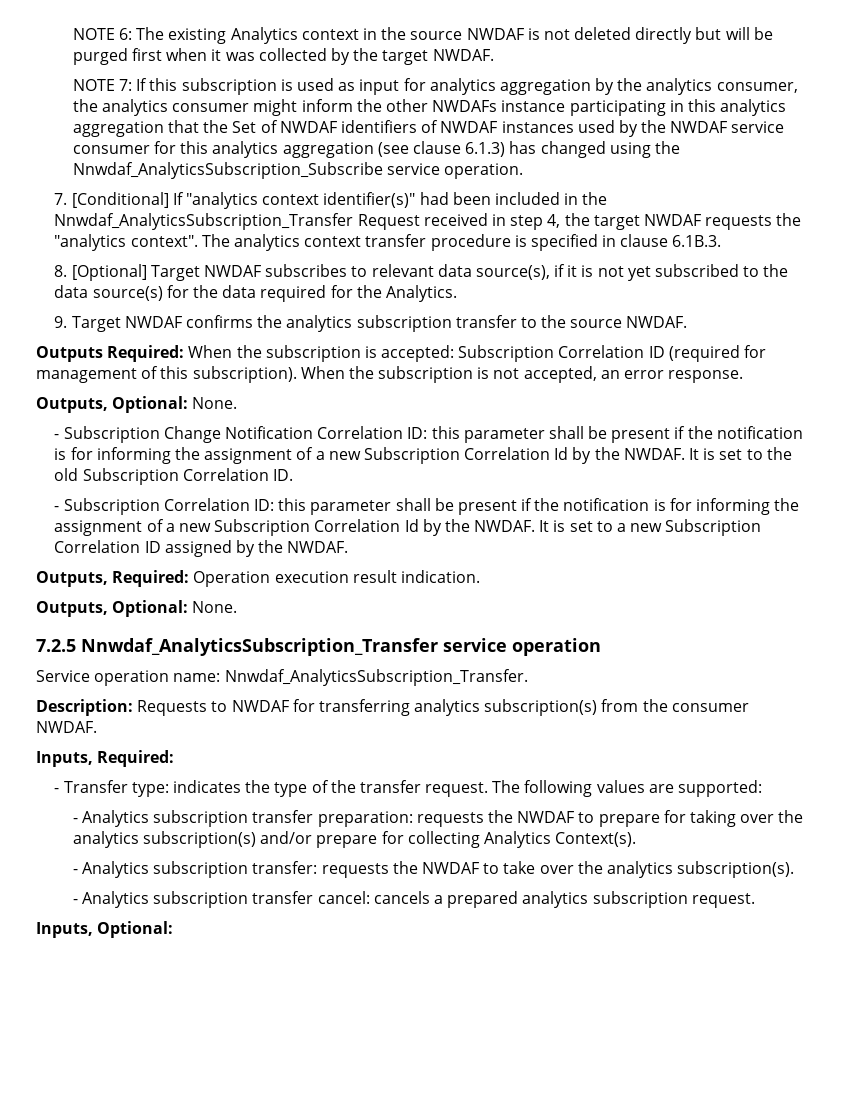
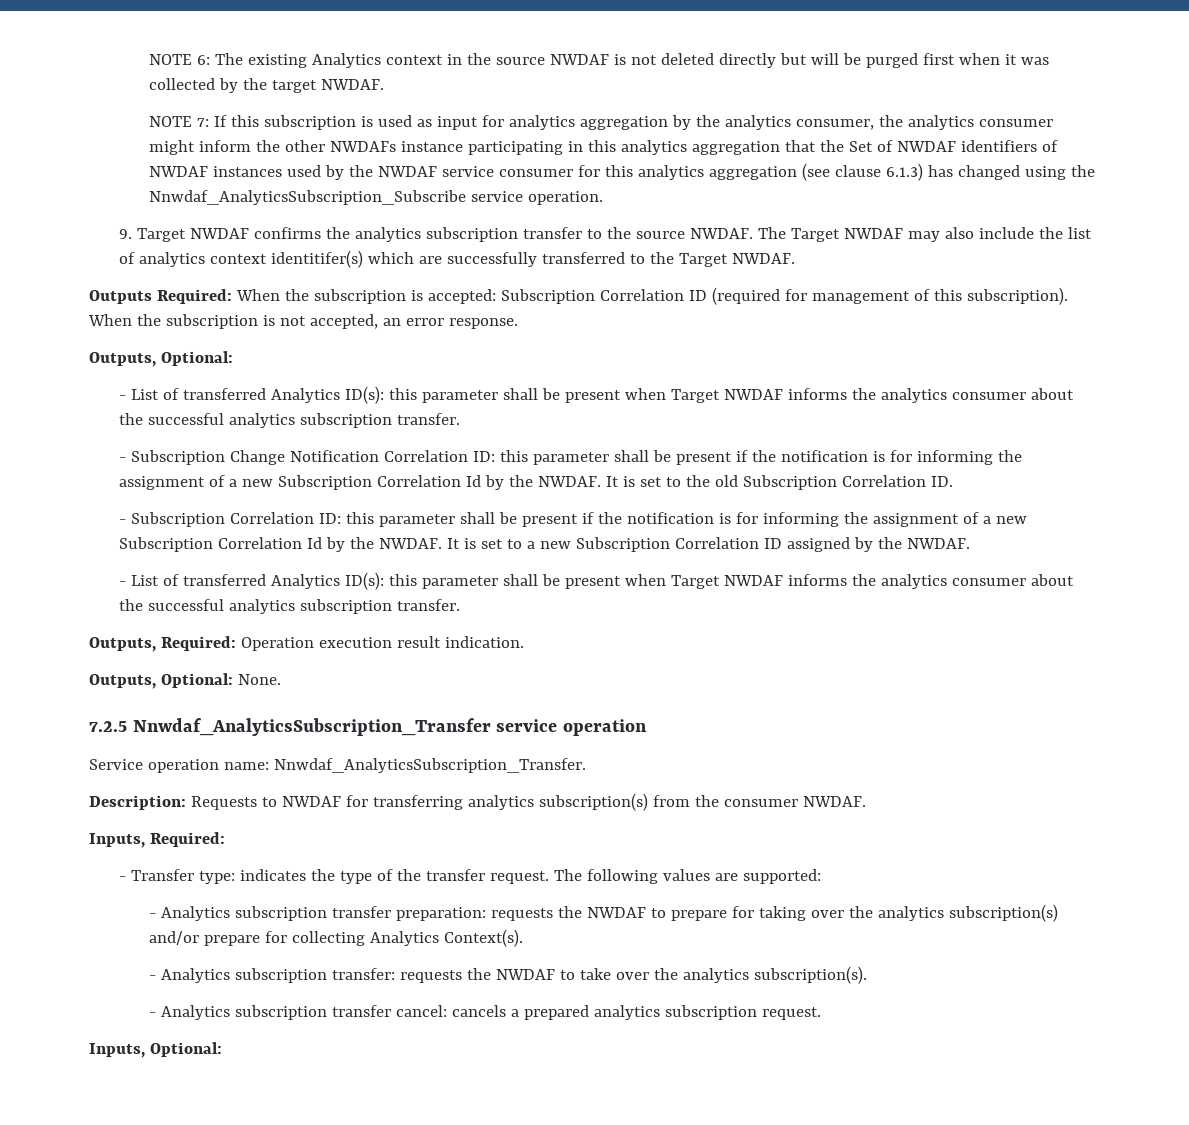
[54,192,608,209] [54,213,802,230] [54,234,722,251] [54,264,789,281] [54,285,457,302] // 7. [Conditional] If "analytics context identifier(s)" had been included in the Nnwdaf_AnalyticsSubscription_Transfer Request received in step 4, the target NWDAF requests the "analytics context". The analytics context transfer procedure is specified in clause 6.1B.3. // 8. [Optional] Target NWDAF subscribes to relevant data source(s), if it is not yet subscribed to the data source(s) for the data required for the Analytics. -> (603, 198) none
(688, 322) none -> [757,227,1092,242] [118,250,795,268] The Target NWDAF may also include the list of analytics context identitifer(s) which are successfully transferred to the Target NWDAF.
[192,397,238,409] None. -> [118,386,1074,404] [118,413,460,428] // - List of transferred Analytics ID(s): this parameter shall be present when Target NWDAF informs the analytics consumer about the successful analytics subscription transfer.
(349, 547) none -> [118,572,1074,590] [118,599,460,614] // - List of transferred Analytics ID(s): this parameter shall be present when Target NWDAF informs the analytics consumer about the successful analytics subscription transfer.

